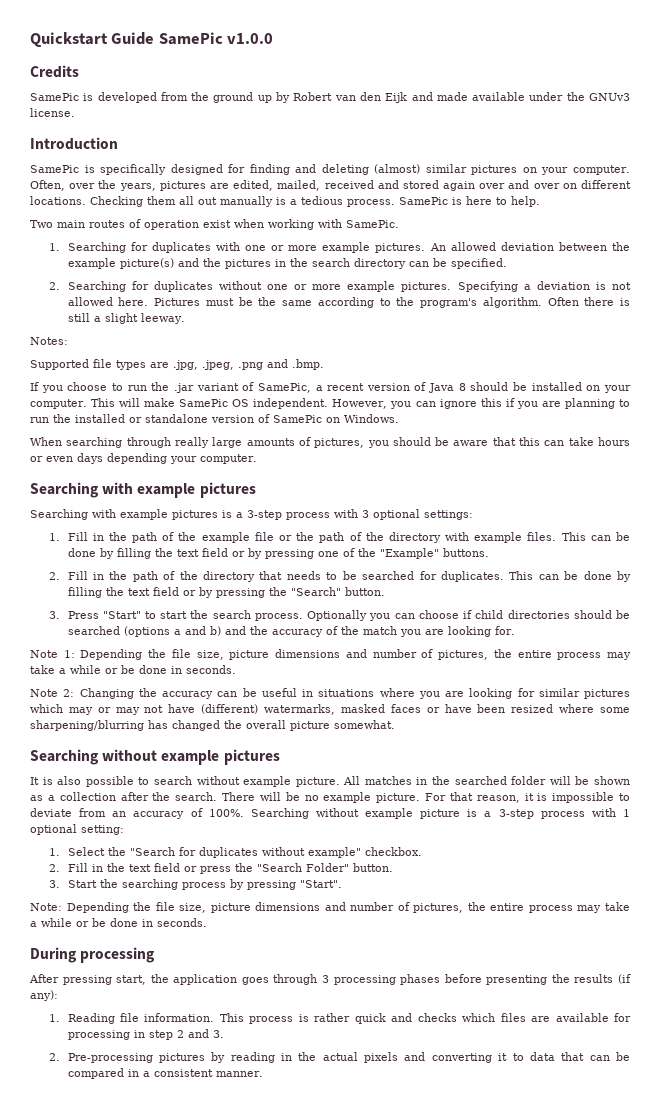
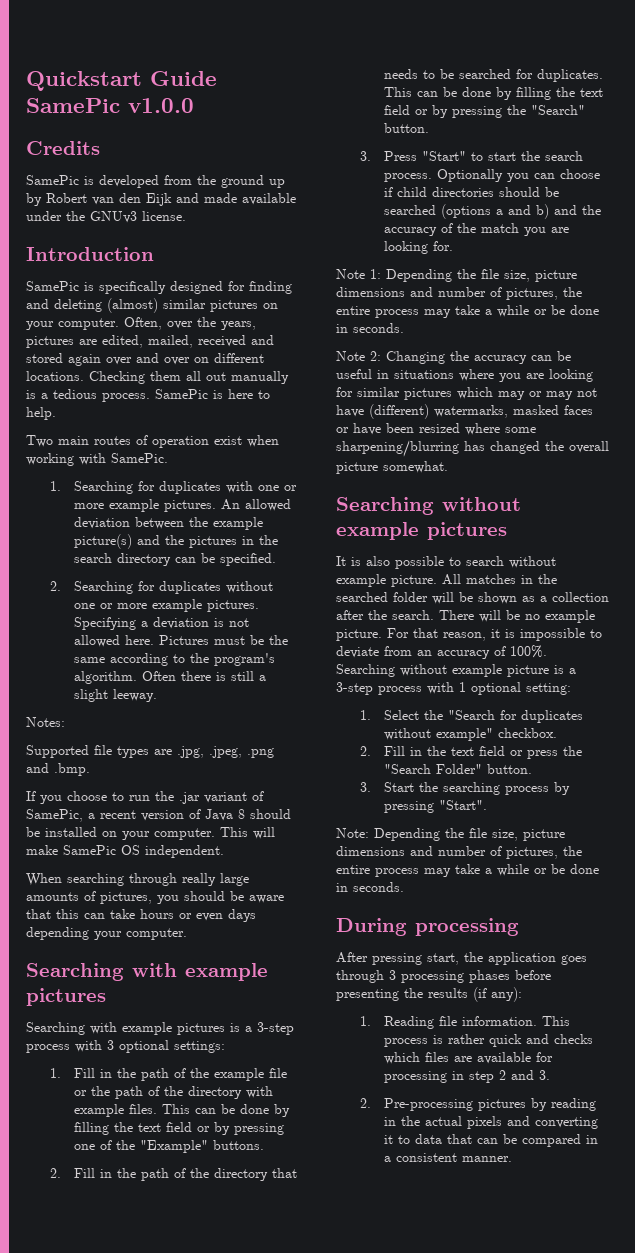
[332,398,630,409] [30,414,399,423] However, you can ignore this if you are planning to run the installed or standalone version of SamePic on Windows. -> (224, 851) none

